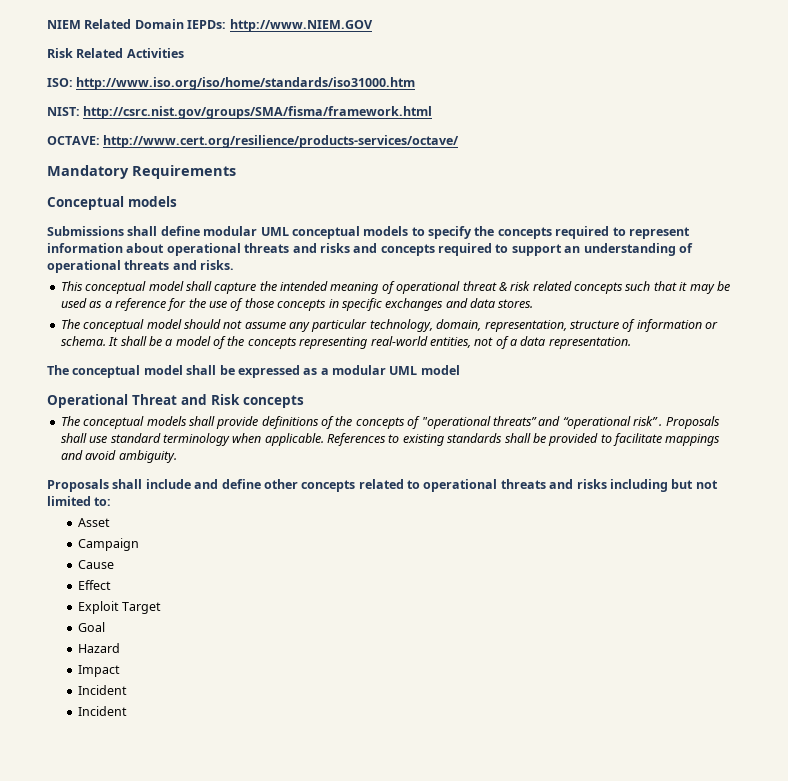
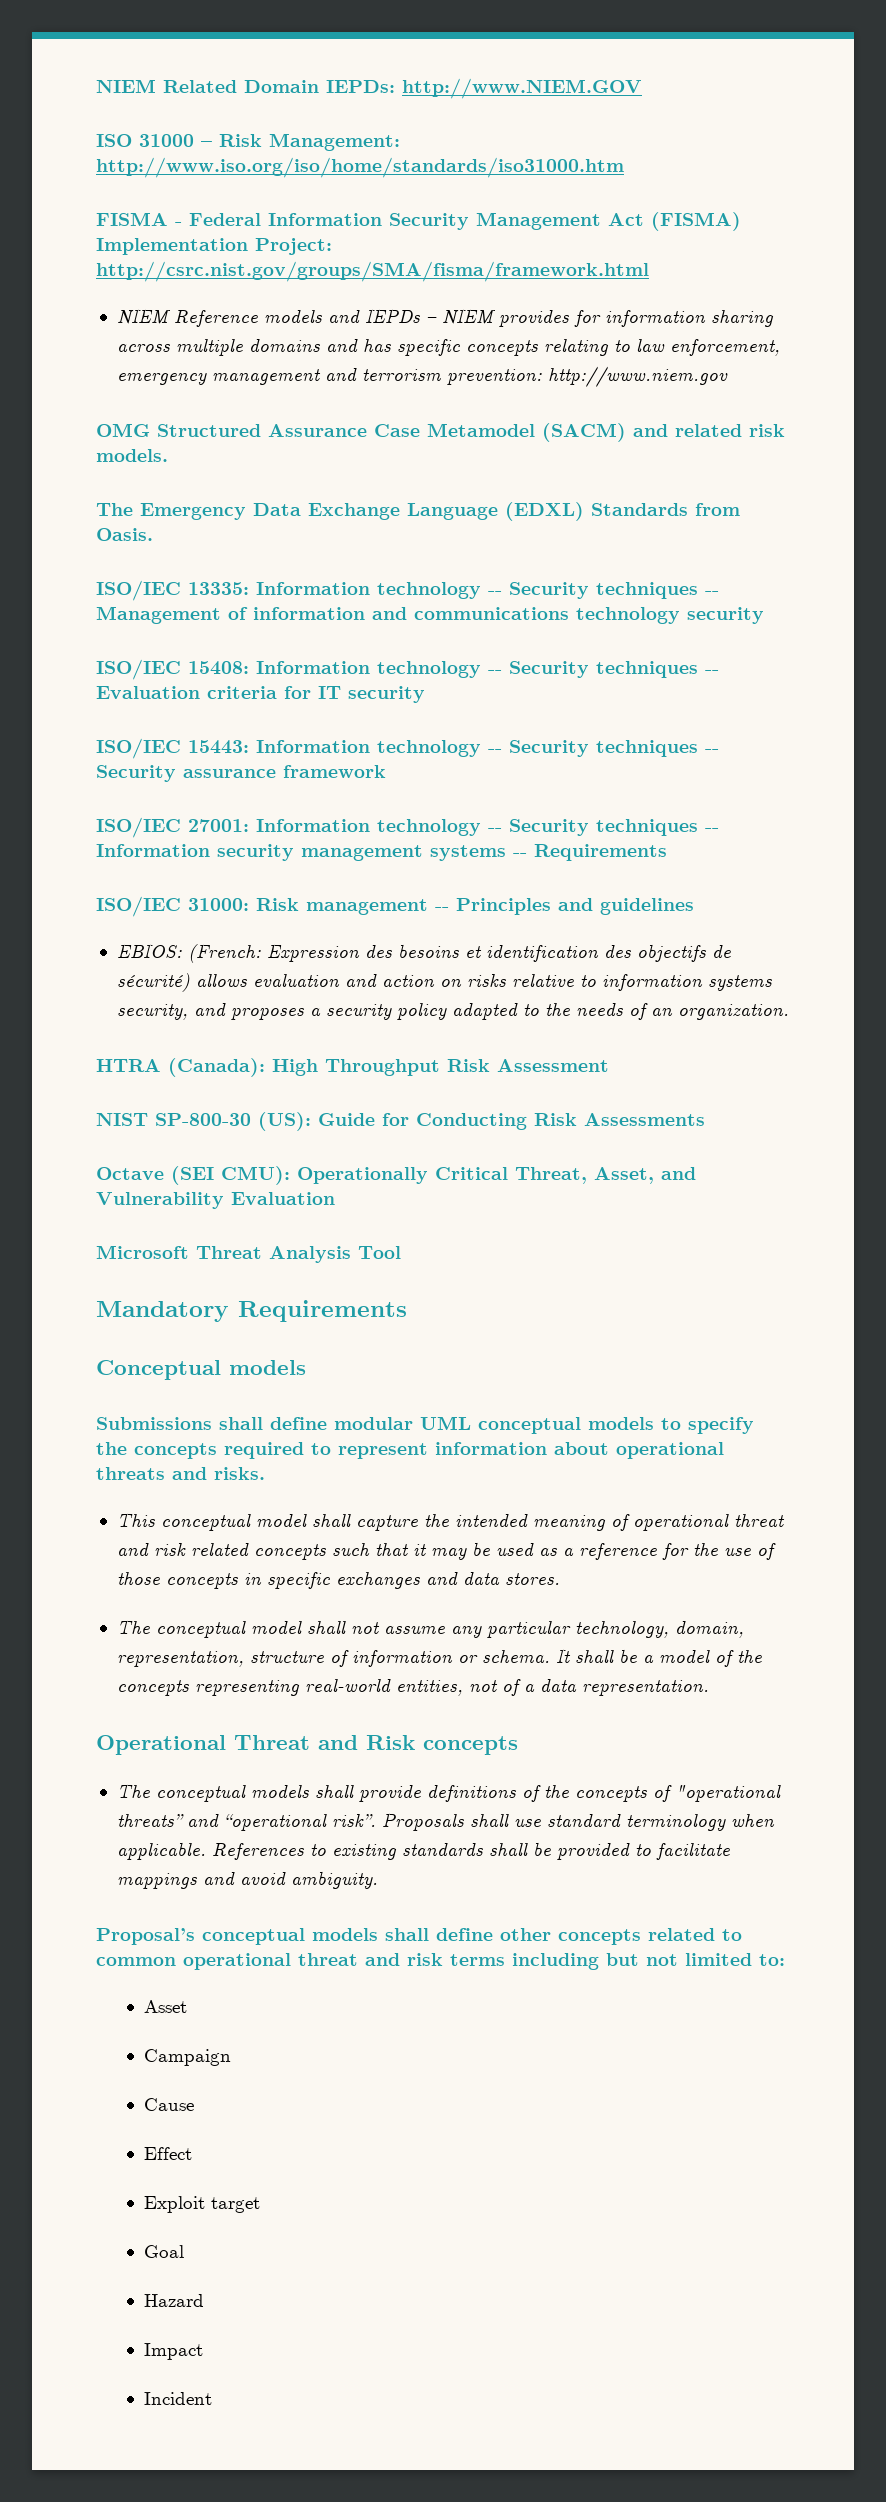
[47,48,184,58] [47,77,416,90] [47,106,433,119] [47,135,460,148] Risk Related Activities // ISO: http://www.iso.org/iso/home/standards/iso31000.htm // NIST: http://csrc.nist.gov/groups/SMA/fisma/framework.html // OCTAVE: http://www.cert.org/resilience/products-services/octave/ -> [96,133,400,151] [96,157,624,178] [96,212,741,231] [96,238,332,255] [96,261,649,282] [116,309,774,327] [116,339,780,356] [116,366,728,387] [96,423,785,442] [96,449,168,462] [96,502,740,521] [96,528,153,541] [96,580,719,601] [96,606,764,624] [96,659,719,680] [96,686,425,703] [96,738,719,759] [96,765,386,782] [96,817,719,838] [96,844,667,861] [96,896,694,917] [116,944,731,963] [116,973,772,992] [116,1003,789,1020] [96,1058,609,1077] [96,1112,705,1131] [96,1166,696,1185] [96,1192,335,1209] [96,1245,401,1263] ISO 31000 – Risk Management: http://www.iso.org/iso/home/standards/iso31000.htm // FISMA - Federal Information Security Management Act (FISMA) Implementation Project: http://csrc.nist.gov/groups/SMA/fisma/framework.html // NIEM Reference models and IEPDs – NIEM provides for information sharing across multiple domains and has specific concepts relating to law enforcement, emergency management and terrorism prevention: http://www.niem.gov // OMG Structured Assurance Case Metamodel (SACM) and related risk models. // The Emergency Data Exchange Language (EDXL) Standards from Oasis. // ISO/IEC 13335: Information technology -- Security techniques -- Management of information and communications technology security // ISO/IEC 15408: Information technology -- Security techniques -- Evaluation criteria for IT security // ISO/IEC 15443: Information technology -- Security techniques -- Security assurance framework // ISO/IEC 27001: Information technology -- Security techniques -- Information security management systems -- Requirements // ISO/IEC 31000: Risk management -- Principles and guidelines // EBIOS: (French: Expression des besoins et identification des objectifs de sécurité) allows evaluation and action on risks relative to information systems security, and proposes a security policy adapted to the needs of an organization. // HTRA (Canada): High Throughput Risk Assessment // NIST SP-800-30 (US): Guide for Conducting Risk Assessments // Octave (SEI CMU): Operationally Critical Threat, Asset, and Vulnerability Evaluation // Microsoft Threat Analysis Tool
[319,243,693,256] [47,260,197,273] risks and concepts required to support an understanding of operational threats and -> (207, 1473) none
[498,282,508,291] & -> [116,1543,149,1556] and
[183,319,221,329] should -> [306,1621,346,1634] shall
[47,365,460,378] // The conceptual model shall be expressed as a modular UML model -> (709, 1688) none
[633,416,663,426] risk” . -> [331,1814,376,1827] risk”.
[47,479,219,492] Proposals shall include and -> [96,1928,429,1945] Proposal’s conceptual models shall
[423,479,607,492] operational threats and risks -> [96,1953,505,1970] common operational threat and risk terms
[122,602,162,614] Target -> [211,2197,261,2213] target
[77,706,127,716] // Incident -> (213, 2398) none

